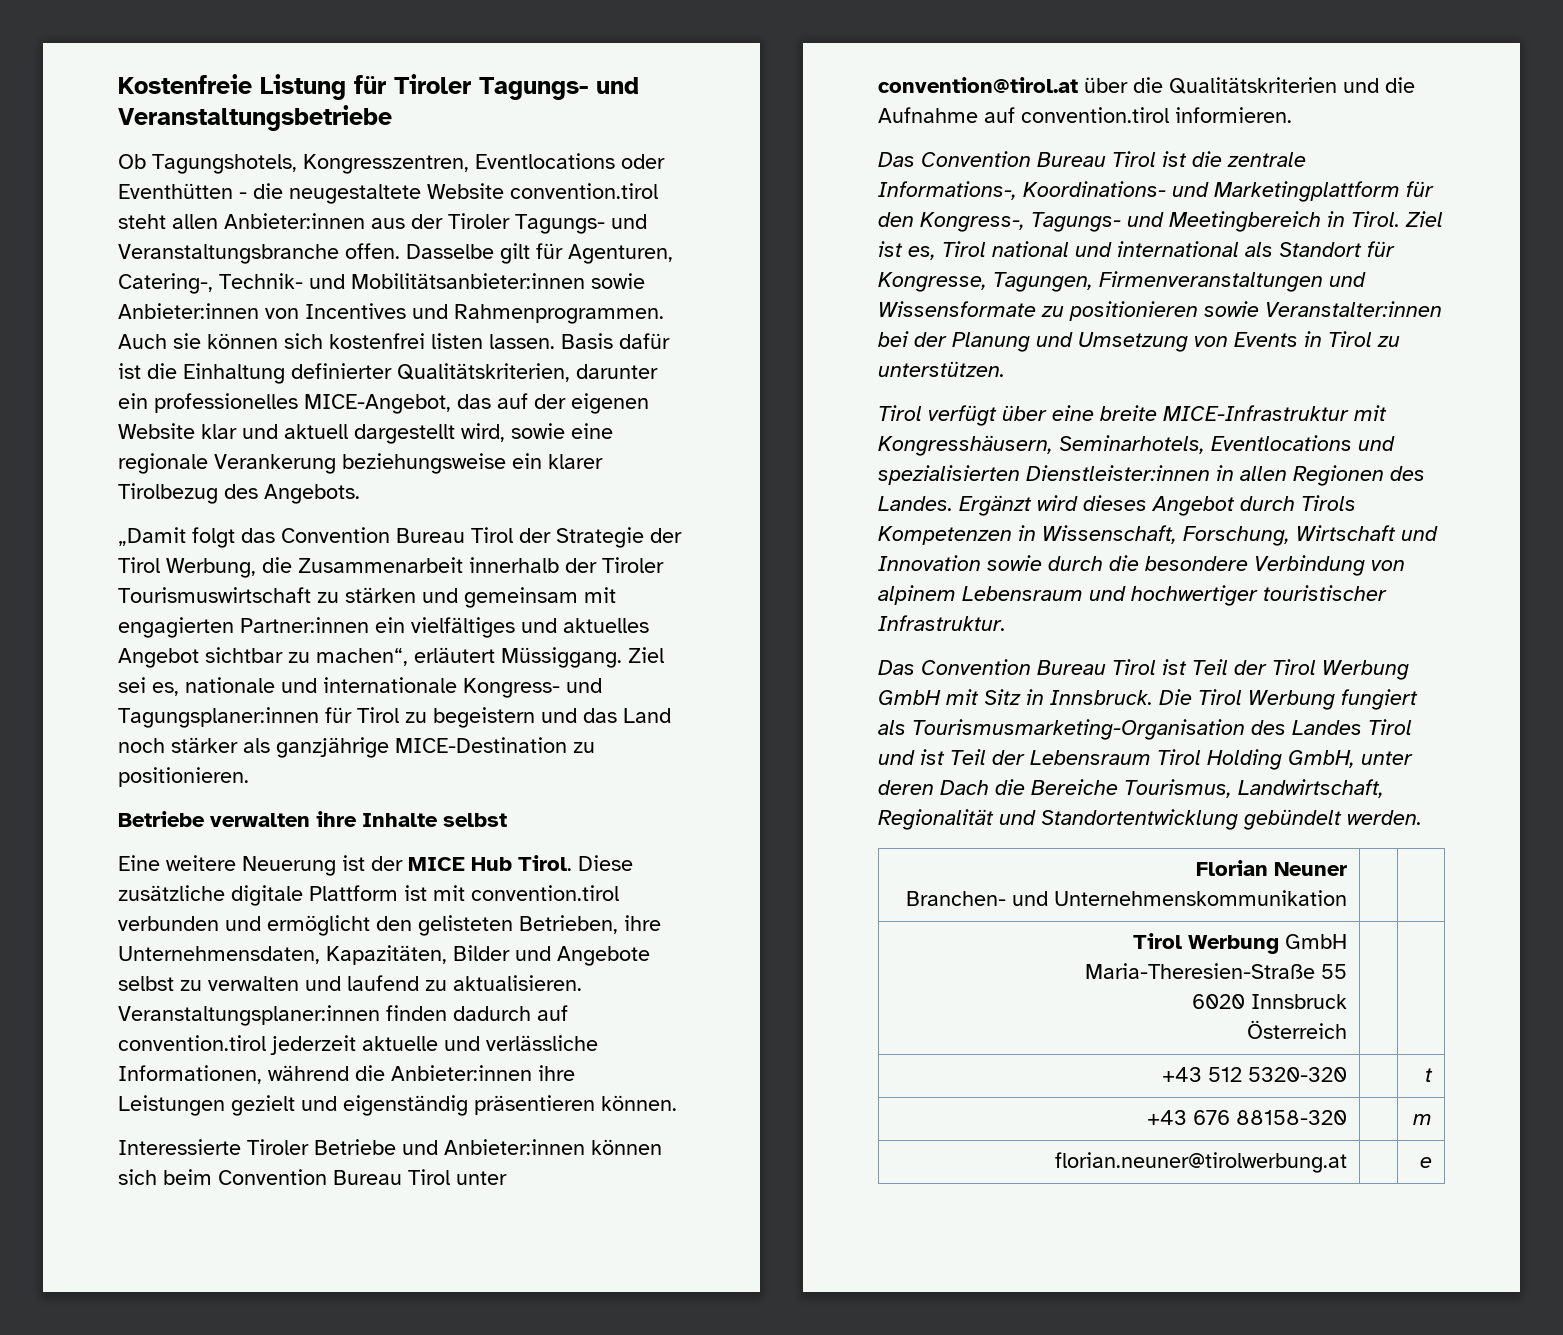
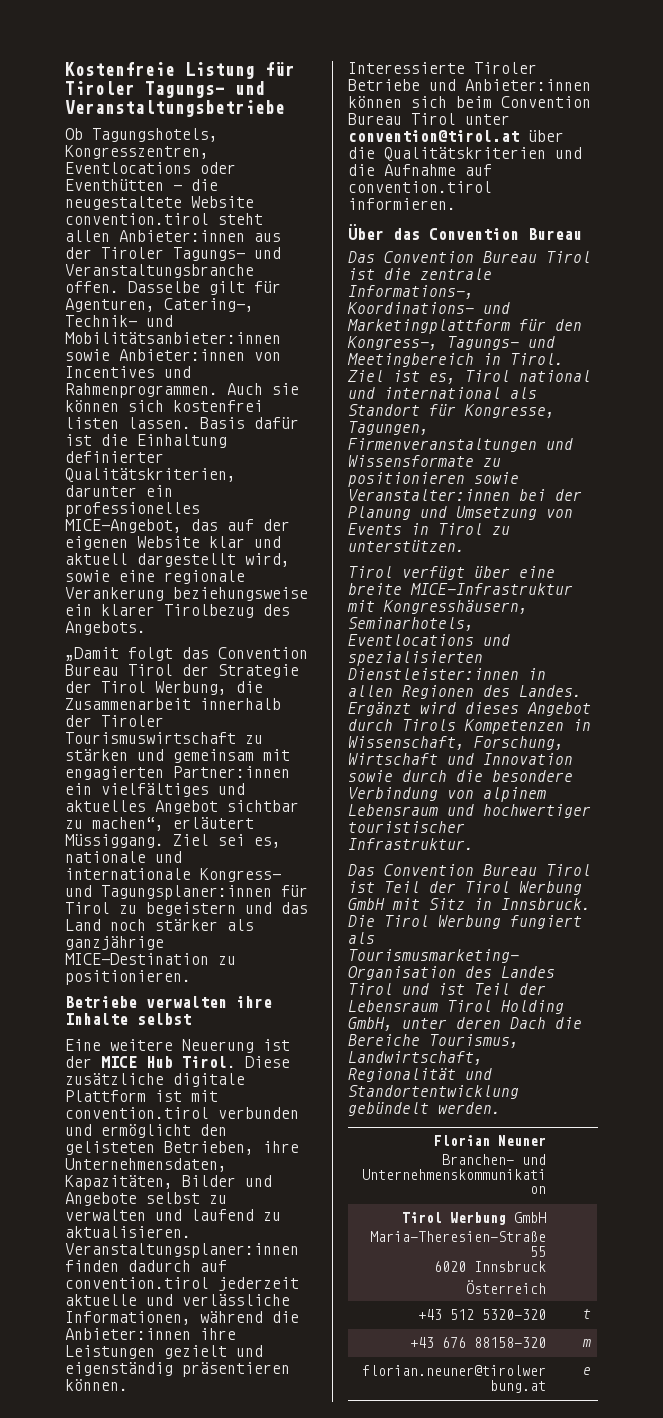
(1292, 115) none -> [348,224,582,240] // Über das Convention Bureau

